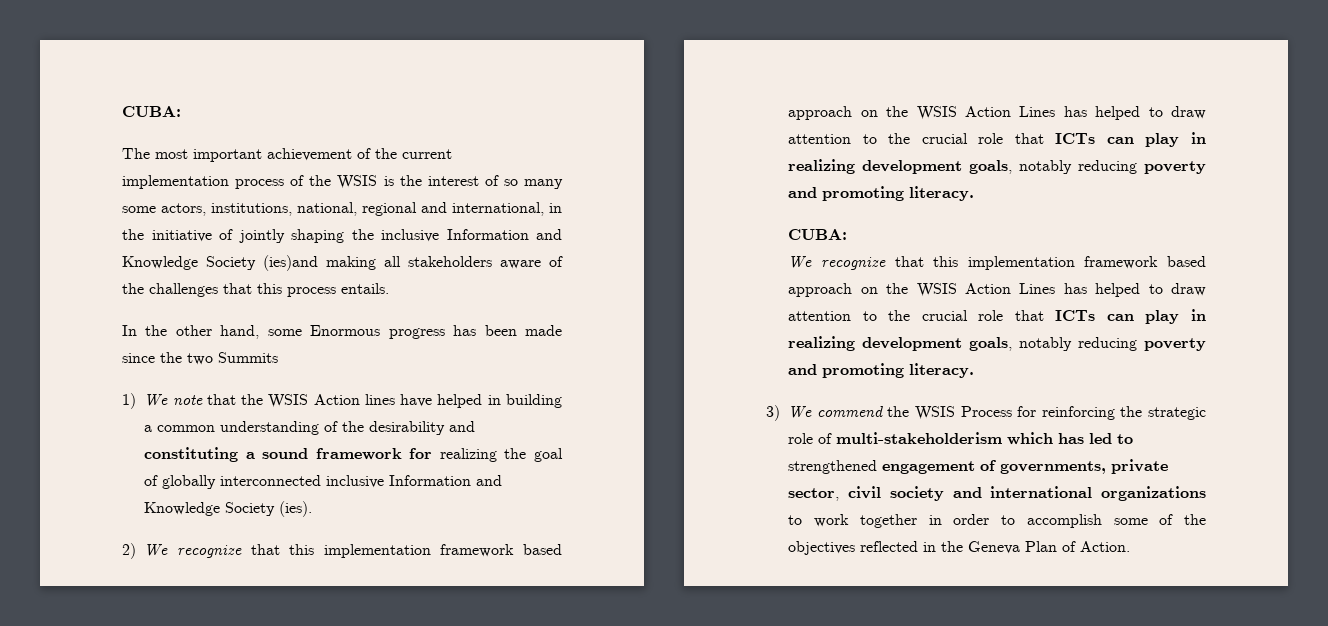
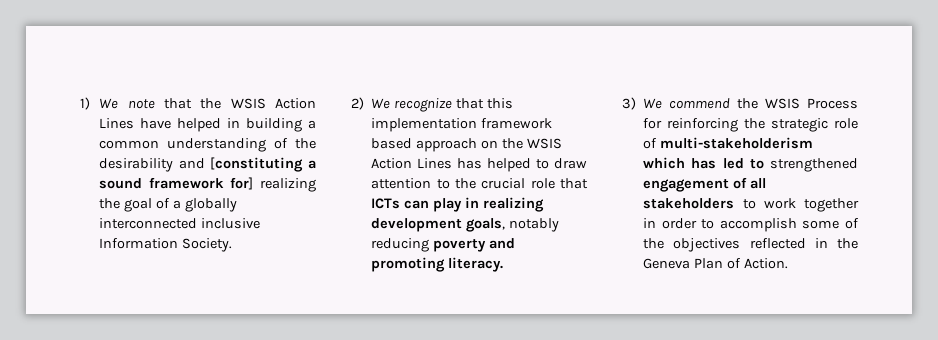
[122,106,181,117] [122,148,452,162] [122,175,564,189] [122,202,562,216] [122,229,562,243] [122,255,563,271] [122,283,389,297] [122,325,562,339] [122,352,278,365] CUBA: // The most important achievement of the current implementation process of the WSIS is the interest of so many some actors, institutions, national, regional and international, in the initiative of jointly shaping the inclusive Information and Knowledge Society (ies)and making all stakeholders aware of the challenges that this process entails. // In the other hand, some Enormous progress has been made since the two Summits // -> (80, 103) none
[364,394,395,405] lines -> [99,118,135,129] Lines
[144,447,239,462] constituting -> [210,157,304,172] [constituting
[409,448,433,459] for -> [230,177,254,190] for]
(159, 480) none -> [173,200,182,209] a
[476,475,503,486] [144,501,313,517] and Knowledge Society (ies). -> [182,238,233,252] Society.
[788,229,848,240] [788,256,1206,270] [788,283,1206,297] [788,309,1206,324] [788,336,1206,351] [788,363,975,378] // CUBA: // We recognize that this implementation framework based approach on the WSIS Action Lines has helped to draw attention to the crucial role that ICTs can play in realizing development goals, notably reducing poverty and promoting literacy. -> (504, 264) none
[1000,459,1169,474] [788,486,1206,501] governments, private sector, civil society and international organizations -> [750,178,767,189] [643,198,735,209] all stakeholders

